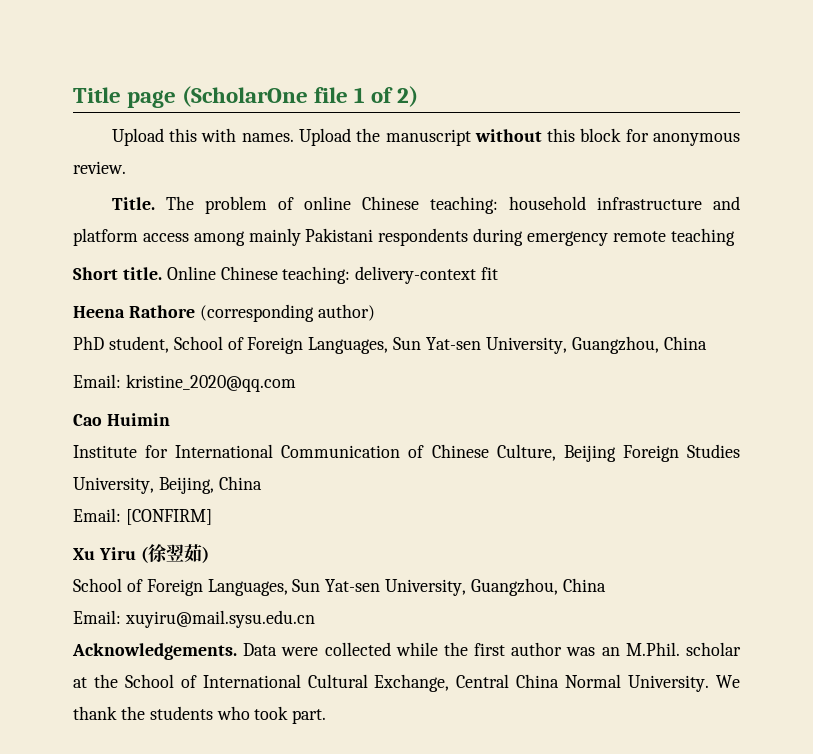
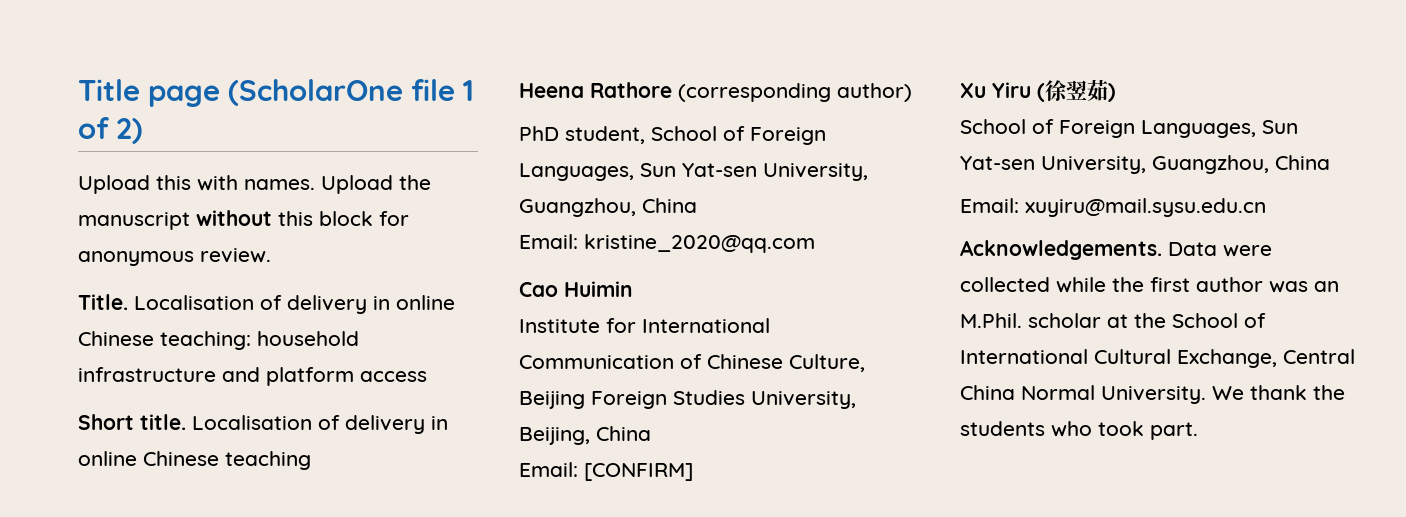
[165,196,294,214] The problem of -> [134,295,390,314] Localisation of delivery in
[193,228,735,246] [73,266,499,284] among mainly Pakistani respondents during emergency remote teaching // Short title. Online Chinese teaching: delivery-context fit -> [78,414,448,434] [78,451,311,470] // Short title. Localisation of delivery in online Chinese teaching

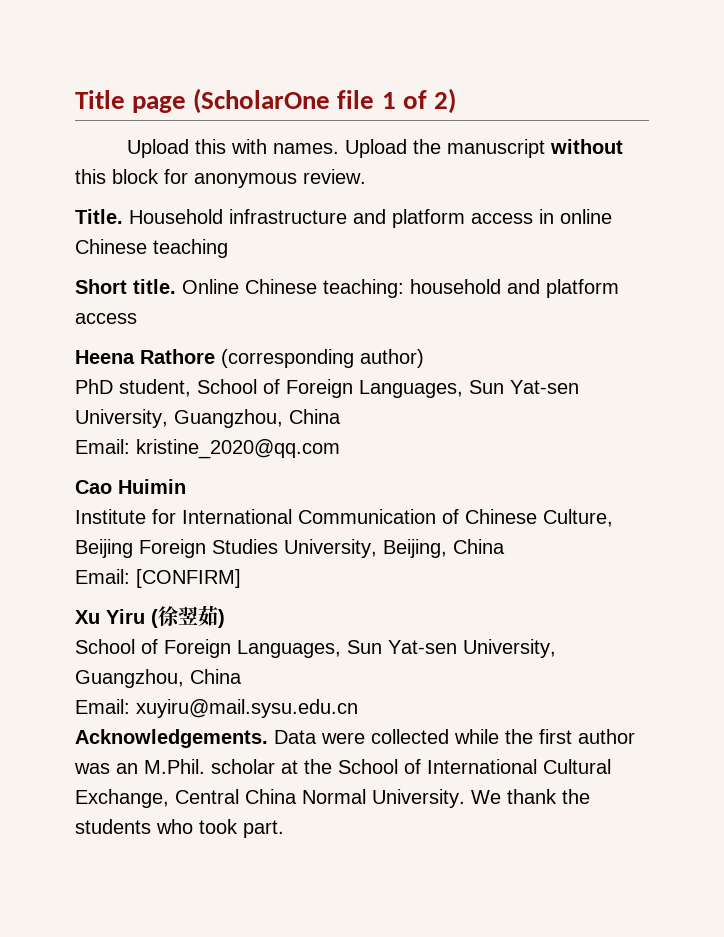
[134,295,455,314] [78,331,359,350] Localisation of delivery in online Chinese teaching: household -> [129,209,223,224] Household
[78,414,425,434] // Short title. Localisation of delivery -> (533, 218) none
(311, 460) none -> [75,279,619,298] [75,313,137,324] // Short title. Online Chinese teaching: household and platform access

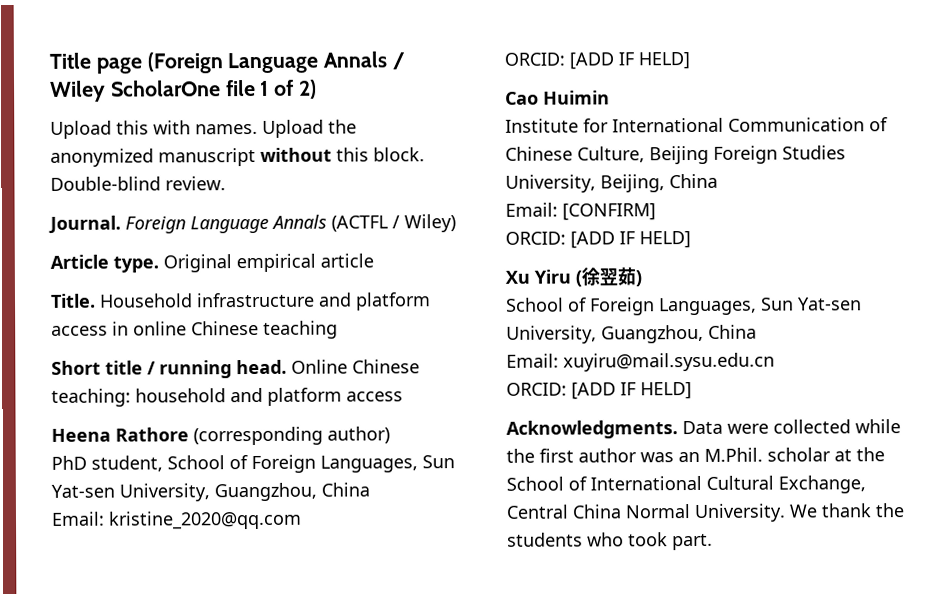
[193,88,331,114] (ScholarOne -> [146,51,406,74] [50,80,221,102] (Foreign Language Annals / Wiley ScholarOne
(441, 146) none -> [50,148,154,167] anonymized
[112,169,366,188] block for anonymous review. -> [373,147,425,162] [50,176,226,191] [48,214,456,234] [50,253,374,273] block. Double-blind review. // Journal. Foreign Language Annals (ACTFL / Wiley) // Article type. Original empirical article
[133,279,176,294] title. -> [105,359,287,379] title / running head.
(340, 449) none -> [504,52,690,70] // ORCID: [ADD IF HELD]
(241, 578) none -> [505,231,691,249] // ORCID: [ADD IF HELD]
[75,729,268,748] Acknowledgements. -> [506,382,692,400] [506,420,678,439] ORCID: [ADD IF HELD] // Acknowledgments.

